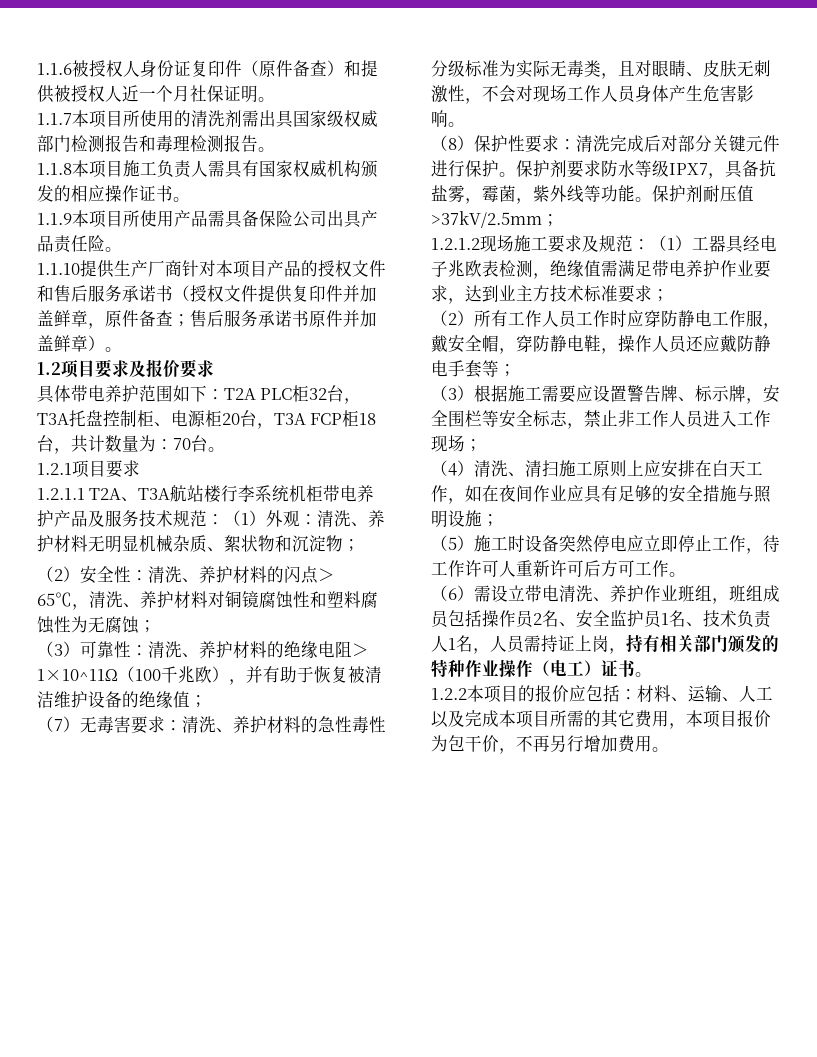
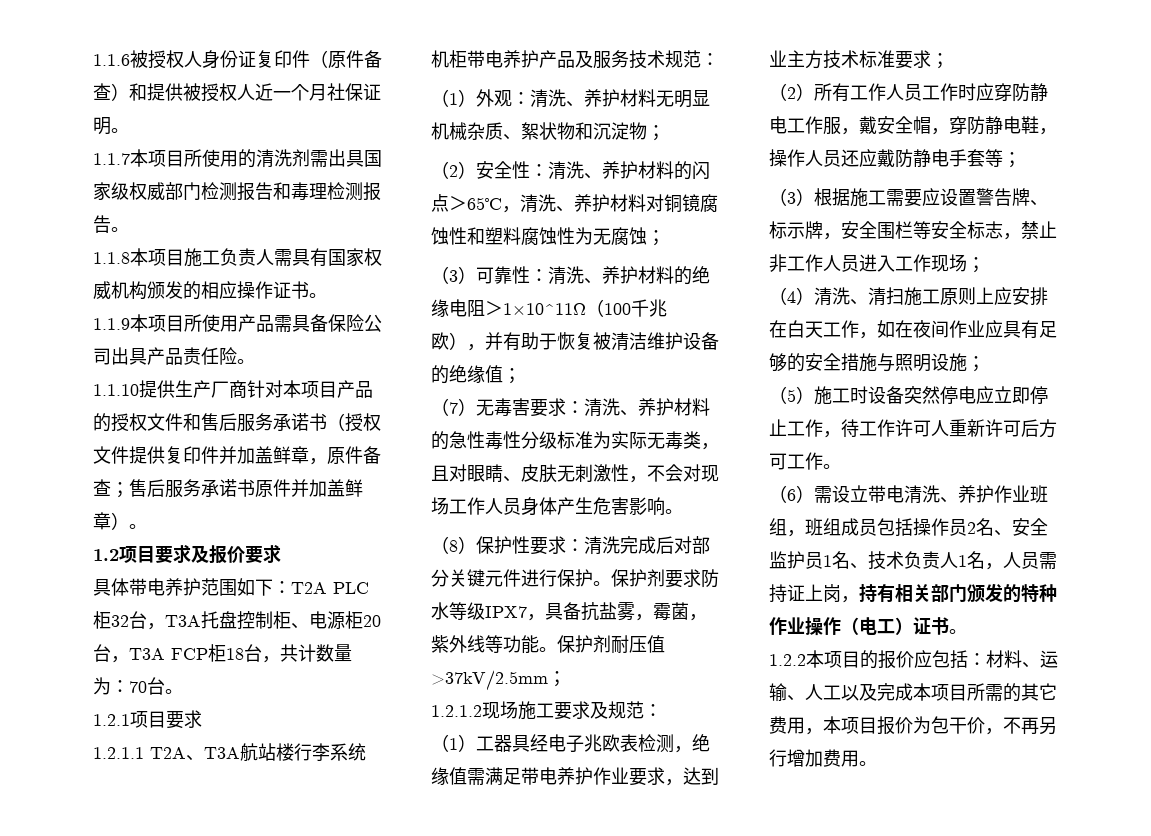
(224, 519) none -> (719, 59) //
(650, 244) none -> (662, 710) //

